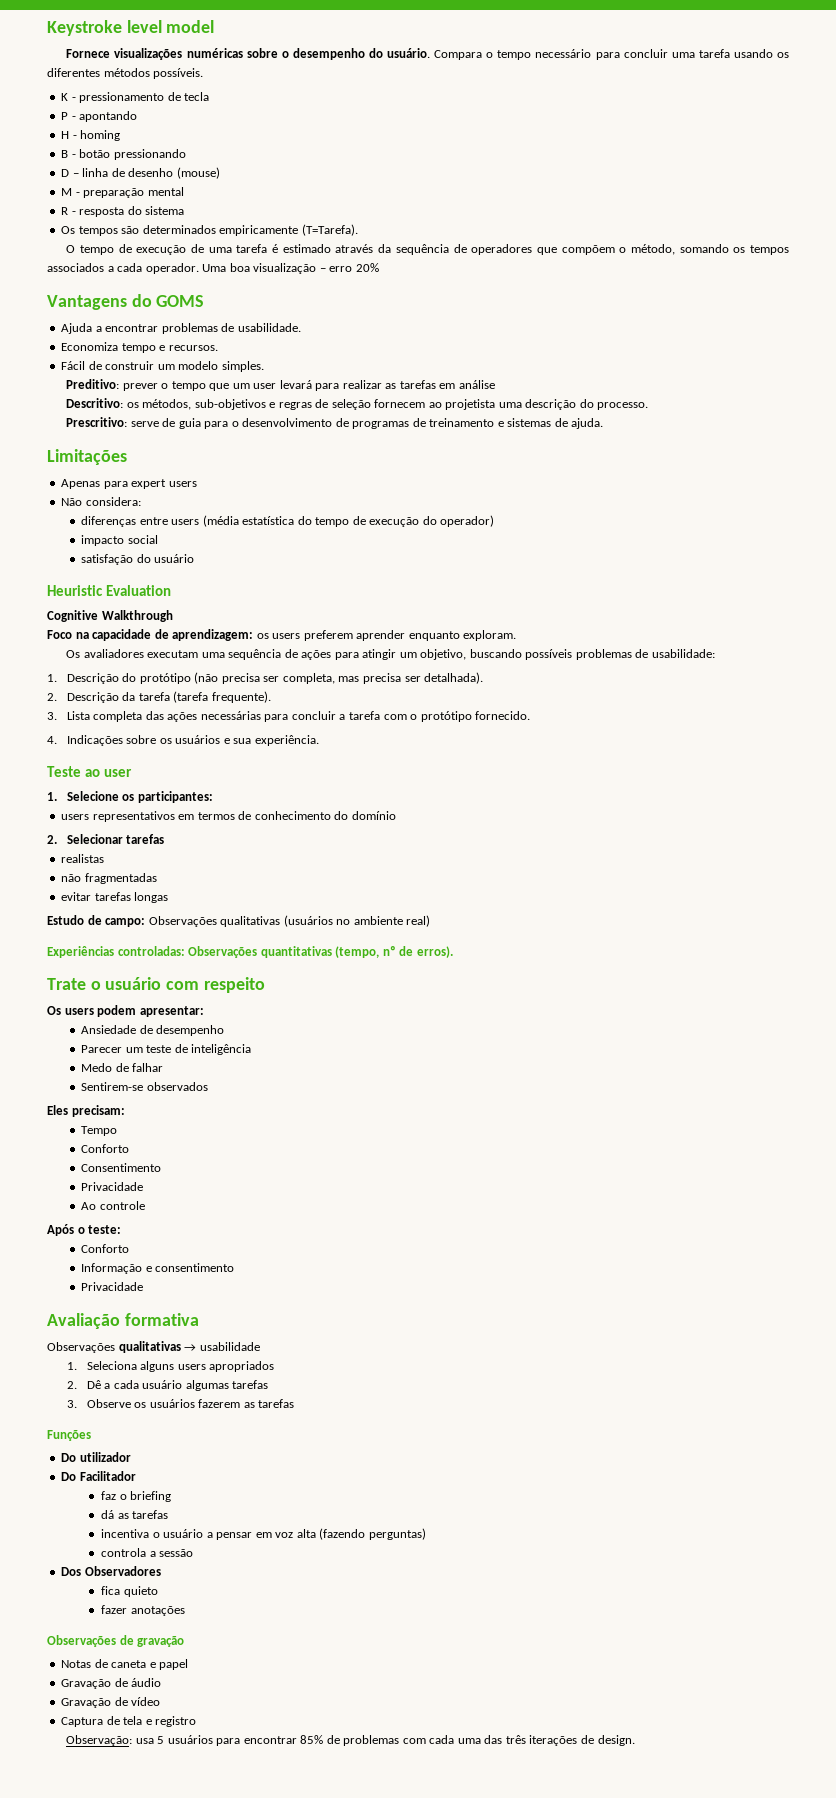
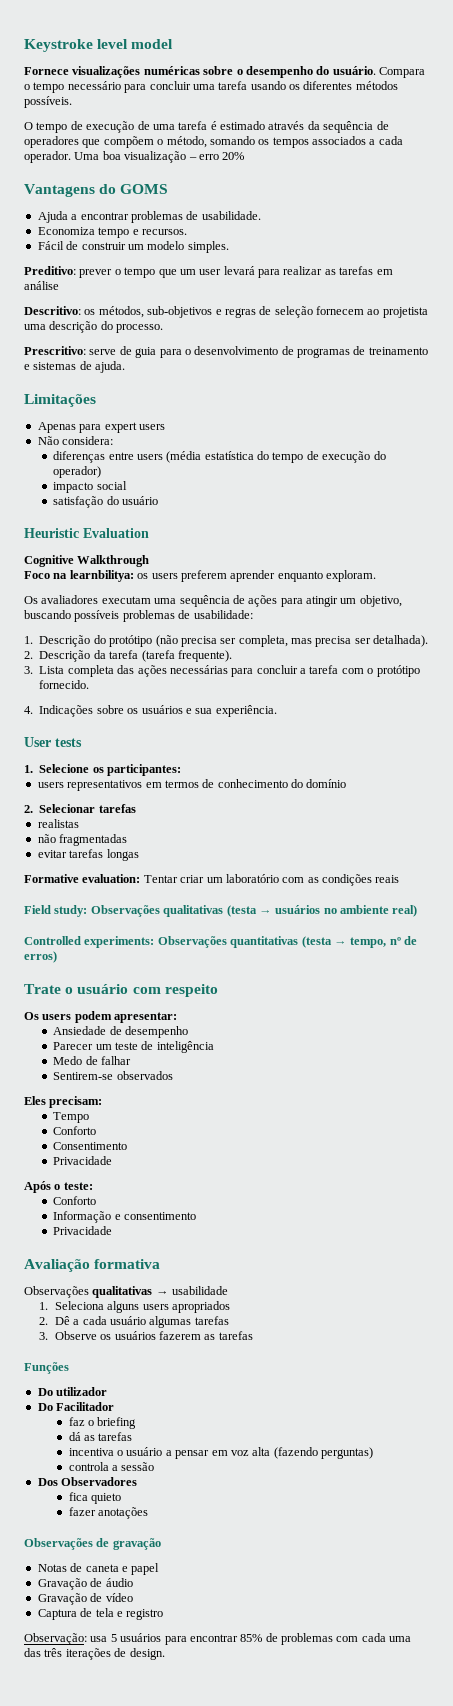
[61,92,210,103] [61,111,138,122] [61,130,121,141] [61,149,186,160] [61,167,220,179] [61,187,184,198] [61,206,185,217] [61,224,358,236] // K - pressionamento de tecla // P - apontando // H - homing // B - botão pressionando // D – linha de desenho (mouse) // M - preparação mental // R - resposta do sistema // Os tempos são determinados empiricamente (T=Tarefa). -> (72, 102) none
[92,629,254,641] capacidade de aprendizagem: -> [69,570,134,582] learnbilitya:
[47,766,133,777] Teste ao user -> [24,737,82,747] User tests
[47,915,431,927] [47,946,380,958] Estudo de campo: Observações qualitativas (usuários no ambiente real) // Experiências controladas: Observações quantitativas (tempo, -> [24,874,400,886] [24,905,418,917] [24,936,387,948] Formative evaluation: Tentar criar um laboratório com as condições reais // Field study: Observações qualitativas (testa → usuários no ambiente real) // Controlled experiments: Observações quantitativas (testa → tempo,
[416,946,453,958] erros). -> [24,951,57,963] erros)
[81,1201,145,1210] // Ao controle -> (113, 1160) none

